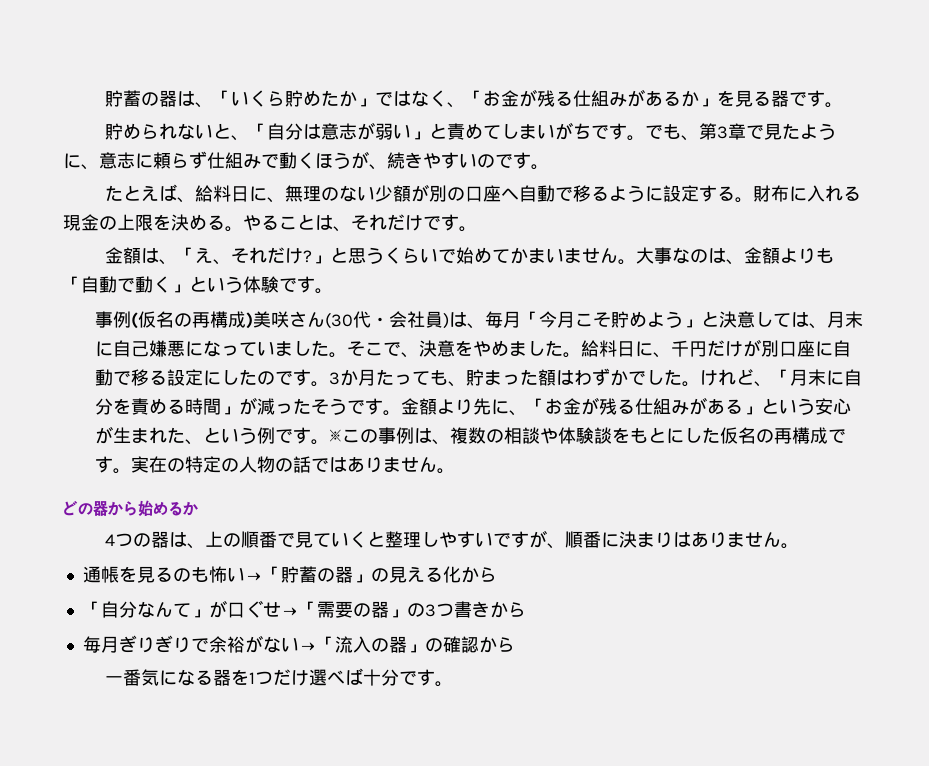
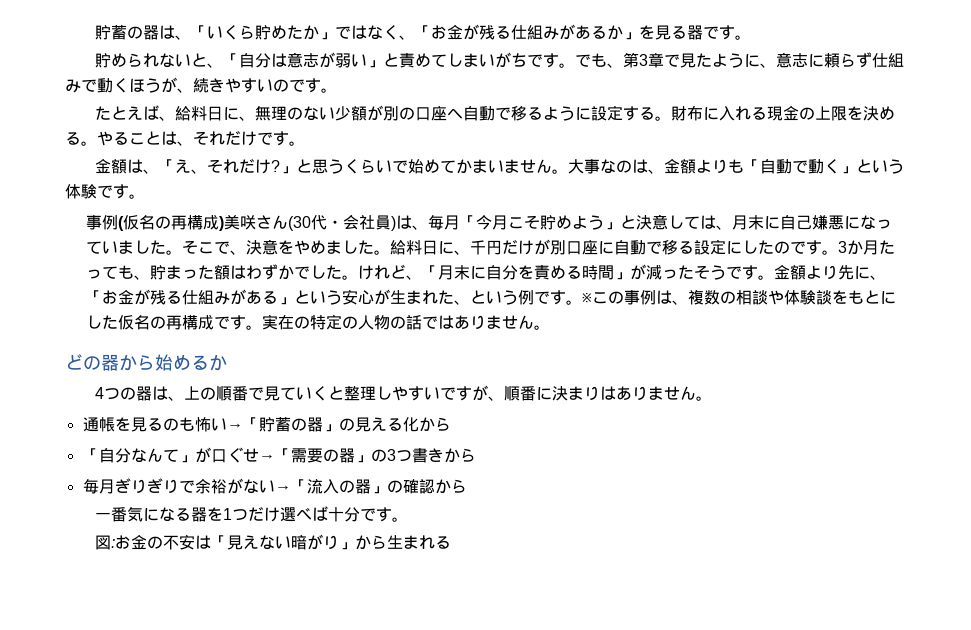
(454, 684) none -> [95,534,452,550] // 図:お金の不安は「見えない暗がり」から生まれる

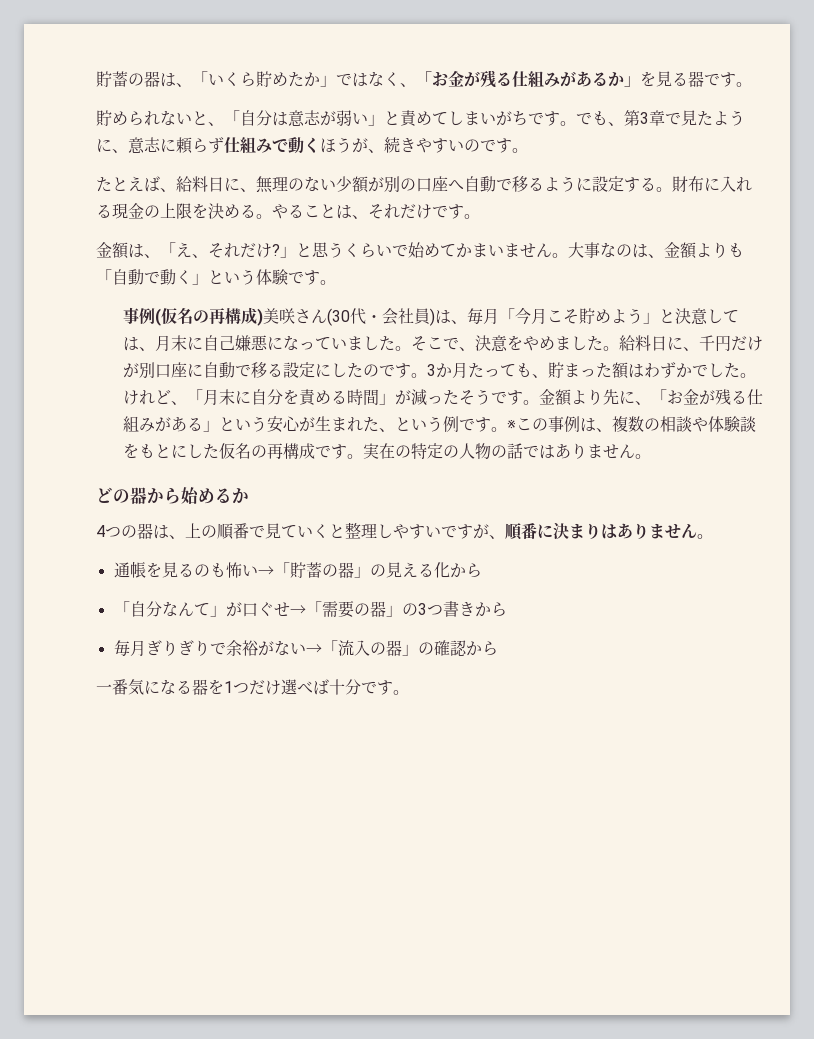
[95,534,452,550] // 図:お金の不安は「見えない暗がり」から生まれる -> (409, 692) none

